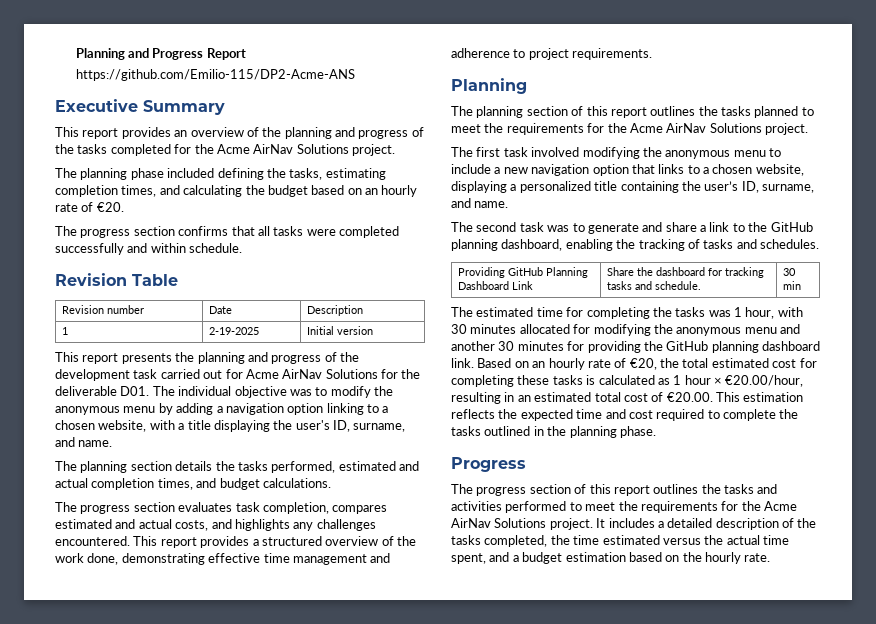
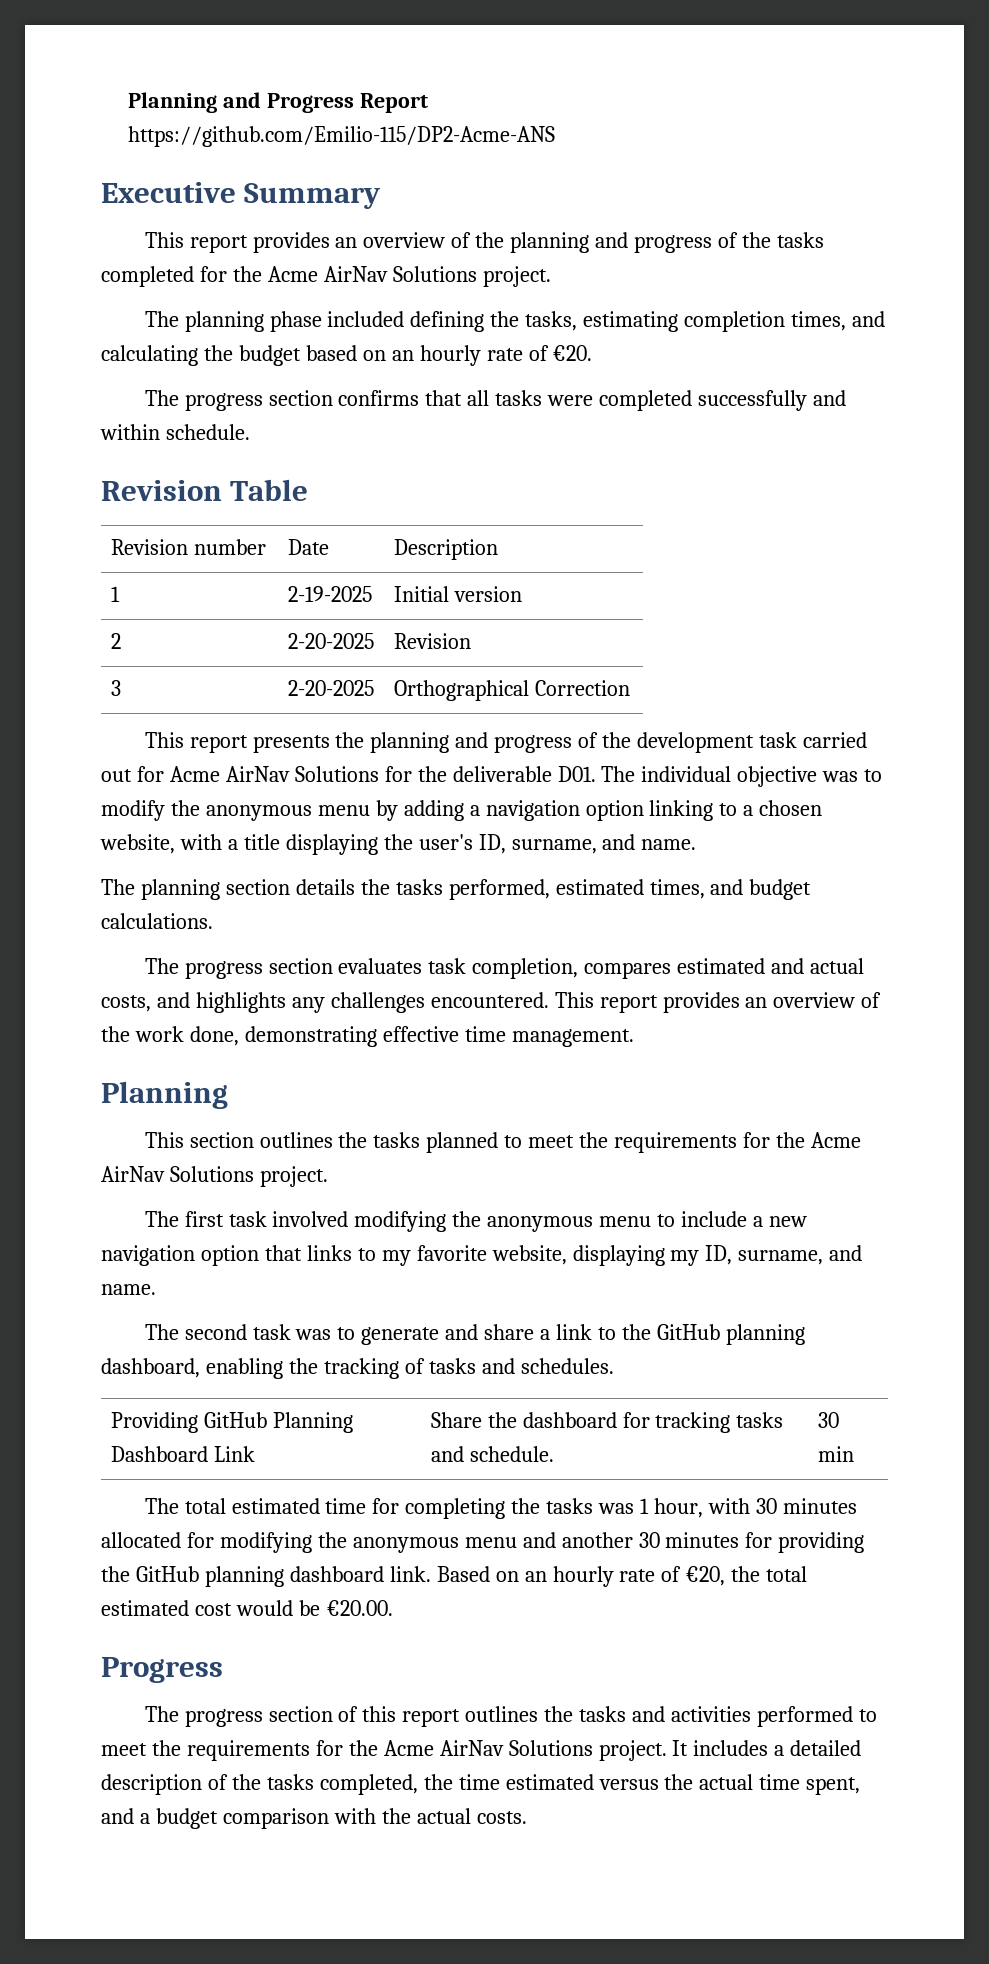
(373, 330) none -> [110,633,121,649] [287,633,374,649] [393,633,471,649] [110,680,121,696] [287,680,374,696] [393,680,630,701] // 2 | 2-20-2025 | Revision // 3 | 2-20-2025 | Orthographical Correction
[399,461,419,471] [55,478,155,490] and actual completion -> (644, 887) none
[252,536,322,546] a structured -> [745,997,768,1008] an
[292,553,391,565] [451,48,653,60] [451,78,527,94] [451,106,647,118] management and adherence to project requirements. // Planning // The planning section of this report -> [511,1029,634,1047] [101,1081,228,1109] [144,1132,254,1148] management. // Planning // This section
[703,164,804,176] [451,181,739,193] a chosen website, displaying a personalized title containing the user’s -> [381,1245,700,1266] my favorite website, displaying my
(473, 312) none -> [184,1498,226,1514] total
[799,358,817,368] [451,375,804,387] [451,392,804,404] [451,409,799,421] [451,426,656,438] for completing these tasks is calculated as 1 hour × €20.00/hour, resulting in an estimated total cost of €20.00. This estimation reflects the expected time and cost required to complete the tasks outlined in the planning phase. -> [235,1600,393,1616] would be €20.00.
[565,552,771,564] estimation based on the hourly rate. -> [222,1808,527,1829] comparison with the actual costs.

